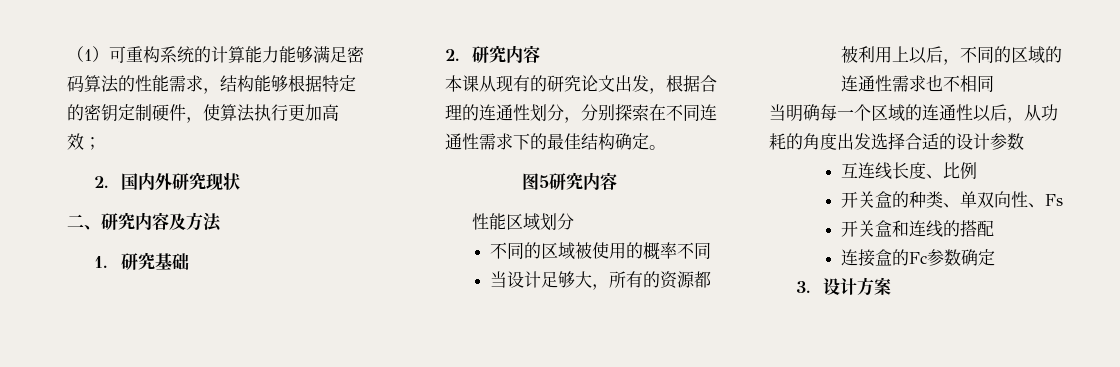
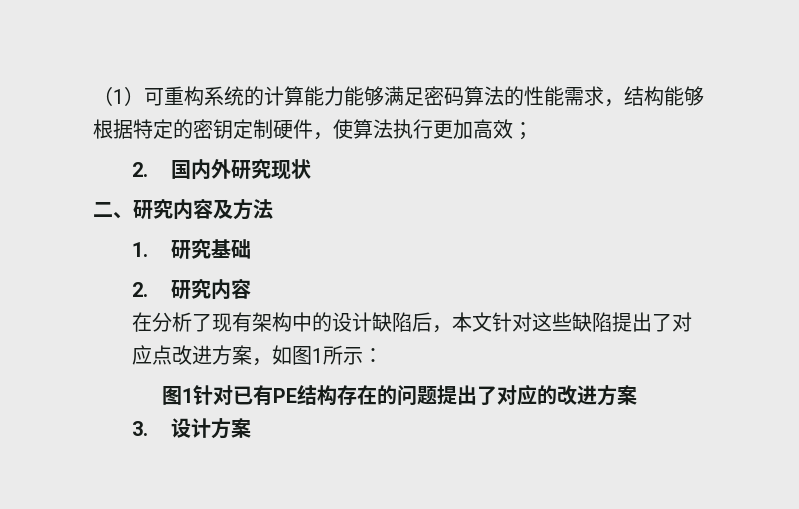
[444,75,717,94] [444,104,717,123] [444,133,666,150] [522,172,617,190] [471,213,574,231] [490,242,712,260] [490,271,712,290] [841,46,1063,65] [841,75,995,92] [769,104,1058,123] [769,132,1024,150] [841,162,978,180] [841,191,1064,208] [841,220,995,238] [841,249,996,267] 本课从现有的研究论文出发，根据合理的连通性划分，分别探索在不同连通性需求下的最佳结构确定。 // 图5研究内容 // 性能区域划分 // 不同的区域被使用的概率不同 // 当设计足够大，所有的资源都被利用上以后，不同的区域的连通性需求也不相同 // 当明确每一个区域的连通性以后，从功耗的角度出发选择合适的设计参数 // 互连线长度、比例 // 开关盒的种类、单双向性、Fs // 开关盒和连线的搭配 // 连接盒的Fc参数确定 -> [131,312,692,333] [131,345,383,366] [162,384,637,406] 在分析了现有架构中的设计缺陷后，本文针对这些缺陷提出了对应点改进方案，如图1所示： // 图1针对已有PE结构存在的问题提出了对应的改进方案

